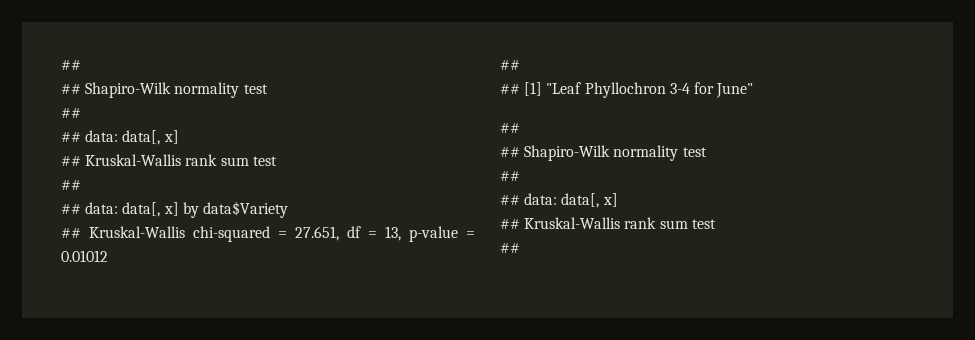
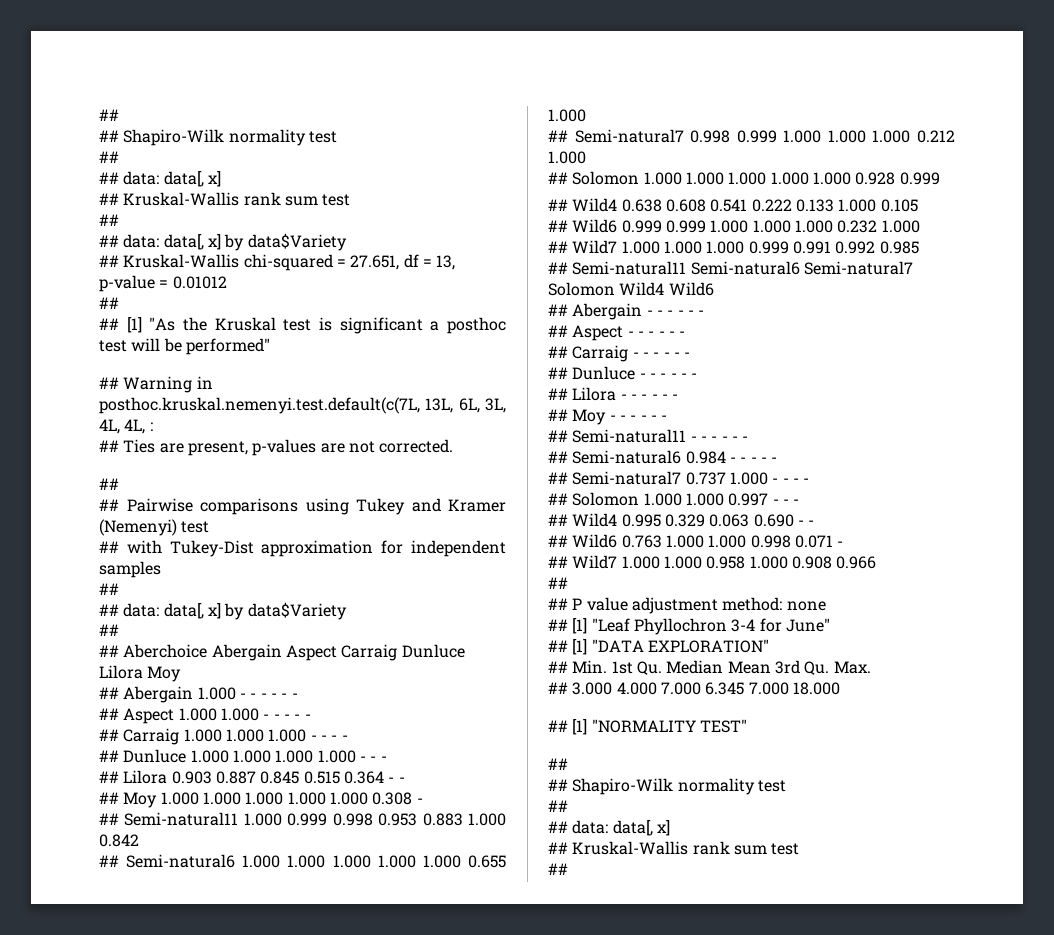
(520, 65) none -> [99,317,506,334] [99,338,270,355] [99,376,213,393] [99,397,506,414] [99,419,153,434] [99,439,454,456] [99,478,119,490] [99,498,506,515] [99,519,210,536] [99,540,507,557] [99,561,161,578] [99,583,119,595] [99,602,347,620] [99,624,119,636] [99,644,465,661] [99,665,182,682] [99,686,298,703] [99,708,311,724] [99,728,348,745] [99,749,387,763] [99,770,405,784] [99,792,423,808] [99,812,506,826] [99,834,139,847] [99,854,507,868] [548,109,586,122] [548,129,955,143] [548,151,586,164] [548,171,940,185] [548,198,918,212] [548,219,920,233] [548,240,919,254] [548,261,913,275] [548,282,714,296] [548,303,705,320] [548,325,686,341] [548,345,691,362] [548,366,698,380] [548,387,679,401] [548,409,668,425] [548,429,749,443] [548,450,778,464] [548,471,810,485] [548,492,800,506] [548,513,815,527] [548,534,844,548] [548,555,877,569] [548,577,568,589] [548,597,826,614] // ## [1] "As the Kruskal test is significant a posthoc test will be performed" // ## Warning in posthoc.kruskal.nemenyi.test.default(c(7L, 13L, 6L, 3L, 4L, 4L, : // ## Ties are present, p-values are not corrected. // ## // ## Pairwise comparisons using Tukey and Kramer (Nemenyi) test // ## with Tukey-Dist approximation for independent samples // ## // ## data: data[, x] by data$Variety // ## // ## Aberchoice Abergain Aspect Carraig Dunluce Lilora Moy // ## Abergain 1.000 - - - - - - // ## Aspect 1.000 1.000 - - - - - // ## Carraig 1.000 1.000 1.000 - - - - // ## Dunluce 1.000 1.000 1.000 1.000 - - - // ## Lilora 0.903 0.887 0.845 0.515 0.364 - - // ## Moy 1.000 1.000 1.000 1.000 1.000 0.308 - // ## Semi-natural11 1.000 0.999 0.998 0.953 0.883 1.000 0.842 // ## Semi-natural6 1.000 1.000 1.000 1.000 1.000 0.655 1.000 // ## Semi-natural7 0.998 0.999 1.000 1.000 1.000 0.212 1.000 // ## Solomon 1.000 1.000 1.000 1.000 1.000 0.928 0.999 // ## Wild4 0.638 0.608 0.541 0.222 0.133 1.000 0.105 // ## Wild6 0.999 0.999 1.000 1.000 1.000 0.232 1.000 // ## Wild7 1.000 1.000 1.000 0.999 0.991 0.992 0.985 // ## Semi-natural11 Semi-natural6 Semi-natural7 Solomon Wild4 Wild6 // ## Abergain - - - - - - // ## Aspect - - - - - - // ## Carraig - - - - - - // ## Dunluce - - - - - - // ## Lilora - - - - - - // ## Moy - - - - - - // ## Semi-natural11 - - - - - - // ## Semi-natural6 0.984 - - - - - // ## Semi-natural7 0.737 1.000 - - - - // ## Solomon 1.000 1.000 0.997 - - - // ## Wild4 0.995 0.329 0.063 0.690 - - // ## Wild6 0.763 1.000 1.000 0.998 0.071 - // ## Wild7 1.000 1.000 0.958 1.000 0.908 0.966 // ## // ## P value adjustment method: none
(754, 90) none -> [548,639,769,655] [548,660,871,675] [548,682,840,695] [548,719,747,735] // ## [1] "DATA EXPLORATION" // ## Min. 1st Qu. Median Mean 3rd Qu. Max. // ## 3.000 4.000 7.000 6.345 7.000 18.000 // ## [1] "NORMALITY TEST"

